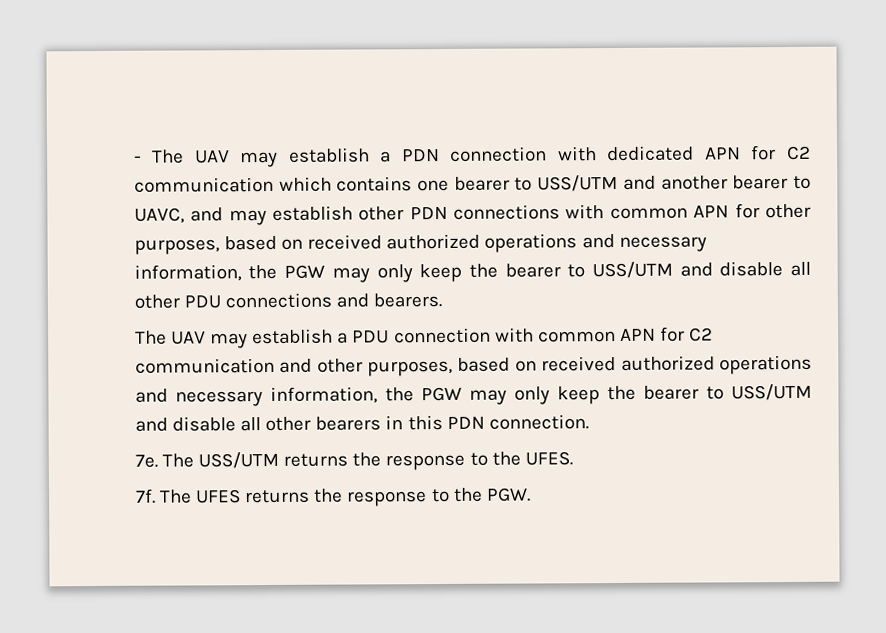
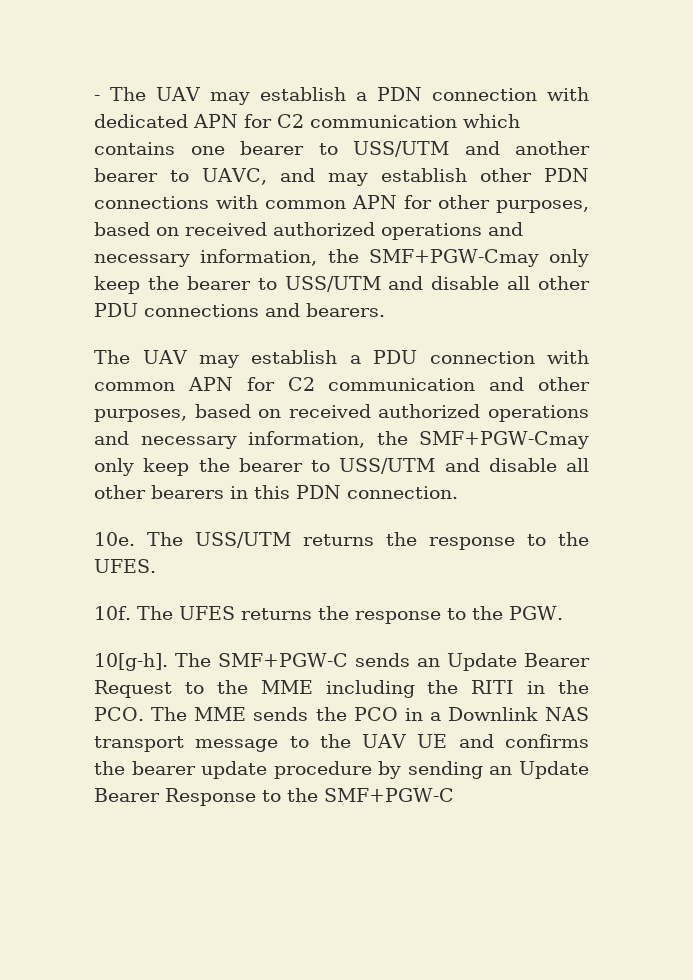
[284,264,370,283] PGW may -> [368,249,539,267] SMF+PGW-Cmay
[420,386,507,405] PGW may -> [419,431,590,449] SMF+PGW-Cmay
[134,454,158,468] 7e. -> [94,532,136,546] 10e.
[134,488,156,504] 7f. -> [94,606,132,620] 10f.
(531, 494) none -> [94,653,590,671] [94,680,589,698] [94,707,589,721] [94,734,589,752] [94,761,589,779] [94,788,455,806] // 10[g-h]. The SMF+PGW-C sends an Update Bearer Request to the MME including the RITI in the PCO. The MME sends the PCO in a Downlink NAS transport message to the UAV UE and confirms the bearer update procedure by sending an Update Bearer Response to the SMF+PGW-C

